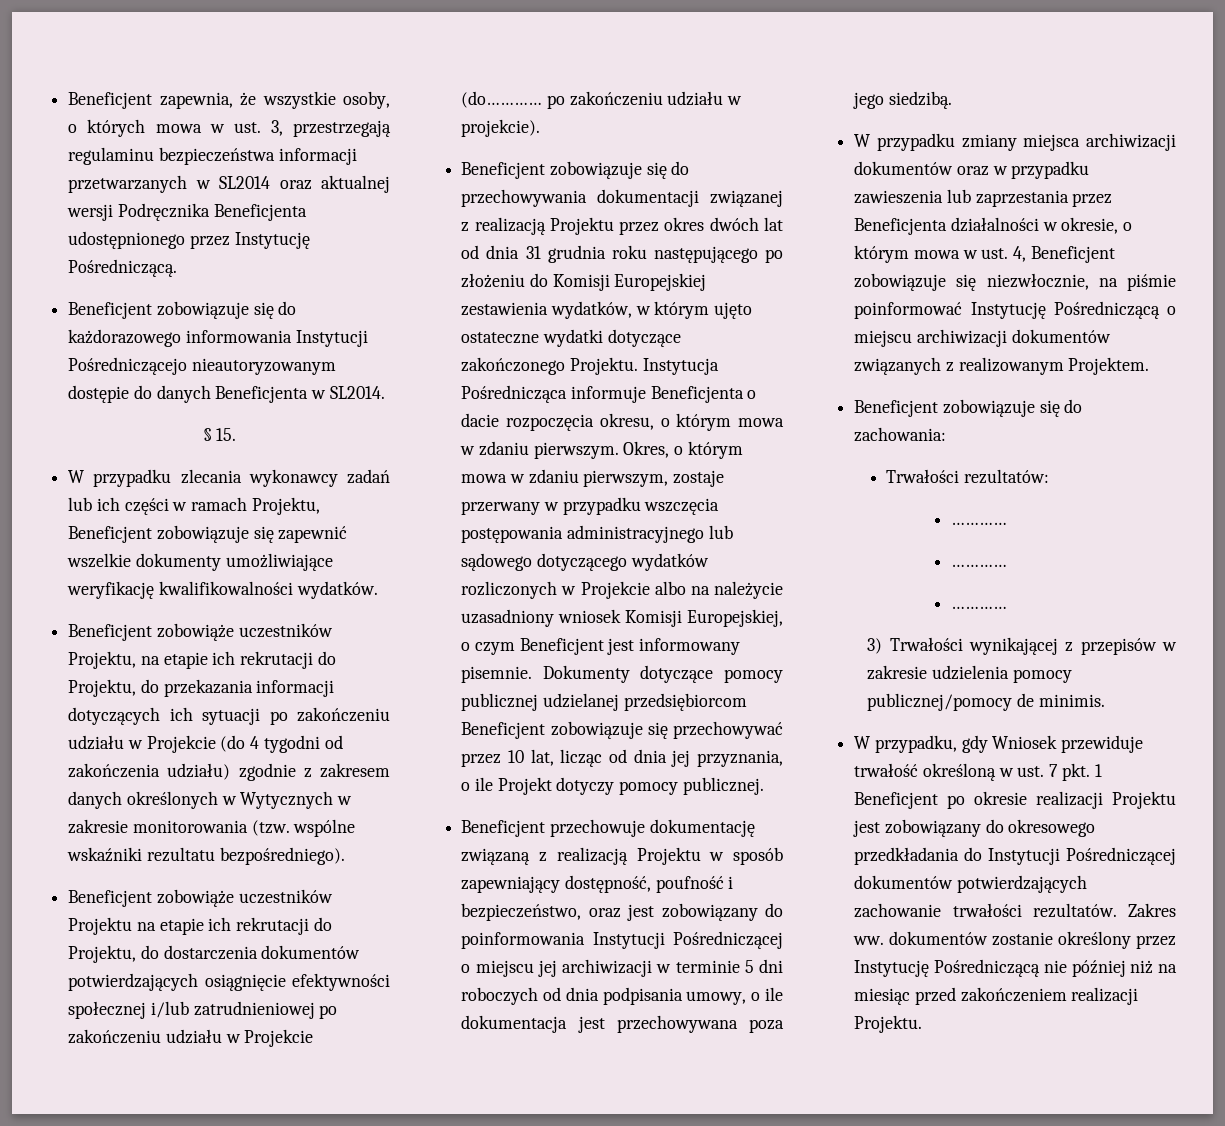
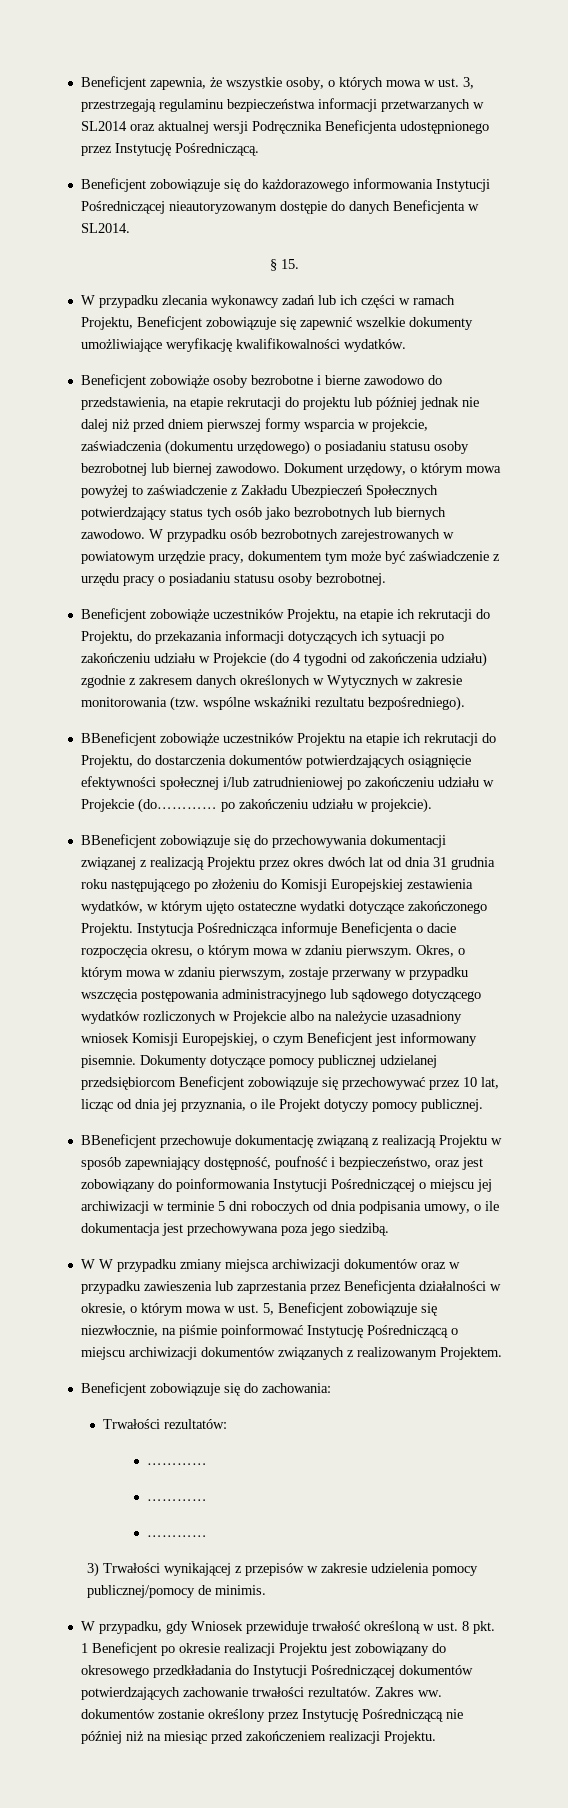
[68,357,188,375] Pośredniczącejo -> [80,201,165,214] Pośredniczącej
(378, 590) none -> [80,374,442,388] [80,397,479,410] [80,418,428,432] [80,440,469,455] [80,463,501,476] [80,485,438,498] [80,507,446,520] [80,529,454,542] [80,551,500,564] [80,573,386,586] // Beneficjent zobowiąże osoby bezrobotne i bierne zawodowo do przedstawienia, na etapie rekrutacji do projektu lub później jednak nie dalej niż przed dniem pierwszej formy wsparcia w projekcie, zaświadczenia (dokumentu urzędowego) o posiadaniu statusu osoby bezrobotnej lub biernej zawodowo. Dokument urzędowy, o którym mowa powyżej to zaświadczenie z Zakładu Ubezpieczeń Społecznych potwierdzający status tych osób jako bezrobotnych lub biernych zawodowo. W przypadku osób bezrobotnych zarejestrowanych w powiatowym urzędzie pracy, dokumentem tym może być zaświadczenie z urzędu pracy o posiadaniu statusu osoby bezrobotnej.
[68,890,153,907] Beneficjent -> [80,732,156,746] BBeneficjent
[461,162,546,179] Beneficjent -> [80,834,156,848] BBeneficjent
[461,820,546,837] Beneficjent -> [80,1134,156,1148] BBeneficjent
(871, 140) none -> [98,1259,113,1269] W
[1013,246,1027,262] 4, -> [262,1303,274,1315] 5,
[1049,764,1059,777] 7 -> [461,1621,469,1631] 8

